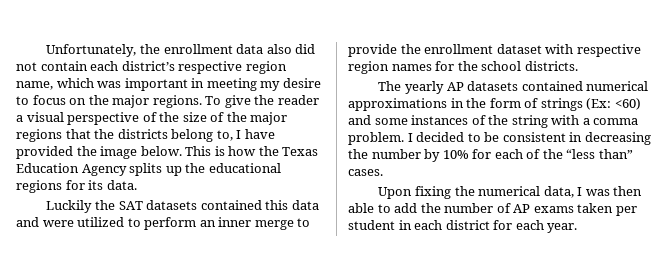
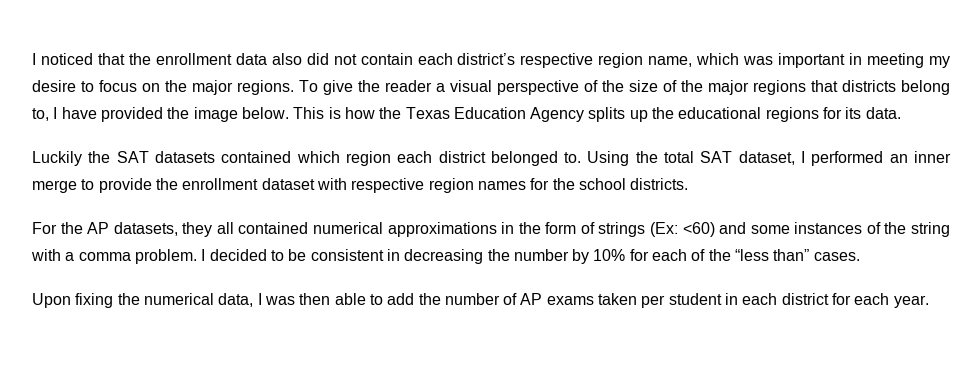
[46,44,137,57] Unfortunately, -> [32,53,125,65] I noticed that
[94,129,115,139] the -> (838, 86) none
[265,200,319,210] [16,217,197,230] this data and were utilized to perform -> [296,151,884,166] which region each district belonged to. Using the total SAT dataset, I performed
[378,81,519,94] The yearly AP datasets -> [32,222,234,237] For the AP datasets, they all

